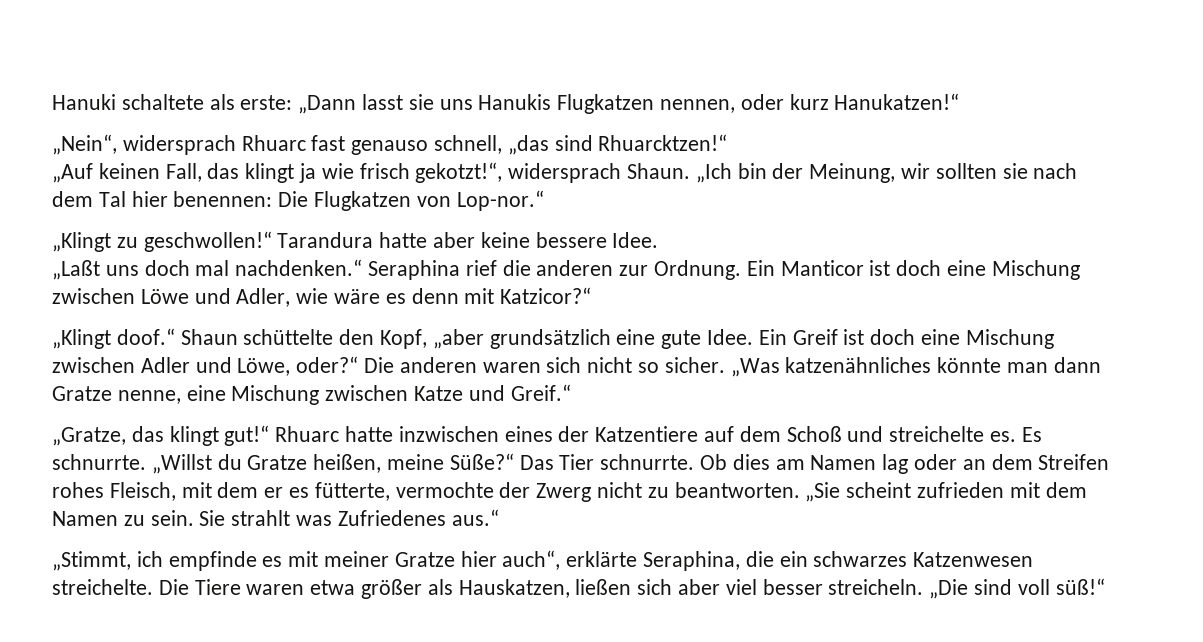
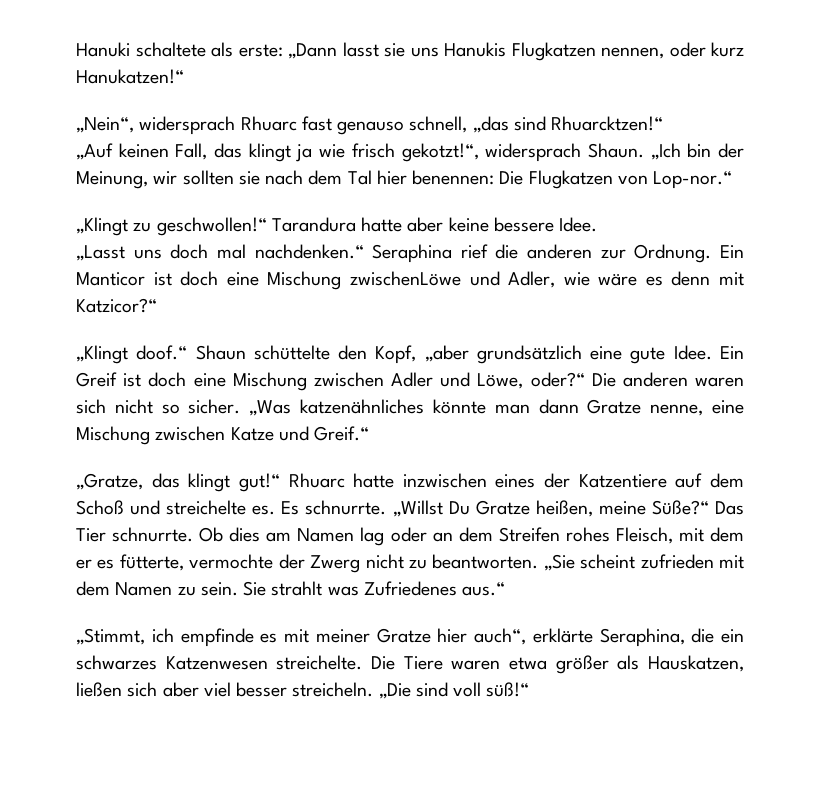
[52,260,100,280] „Laßt -> [76,245,125,261] „Lasst
[52,288,189,304] zwischen Löwe -> [349,271,461,286] zwischenLöwe
[217,454,242,470] du -> [448,501,470,515] Du

